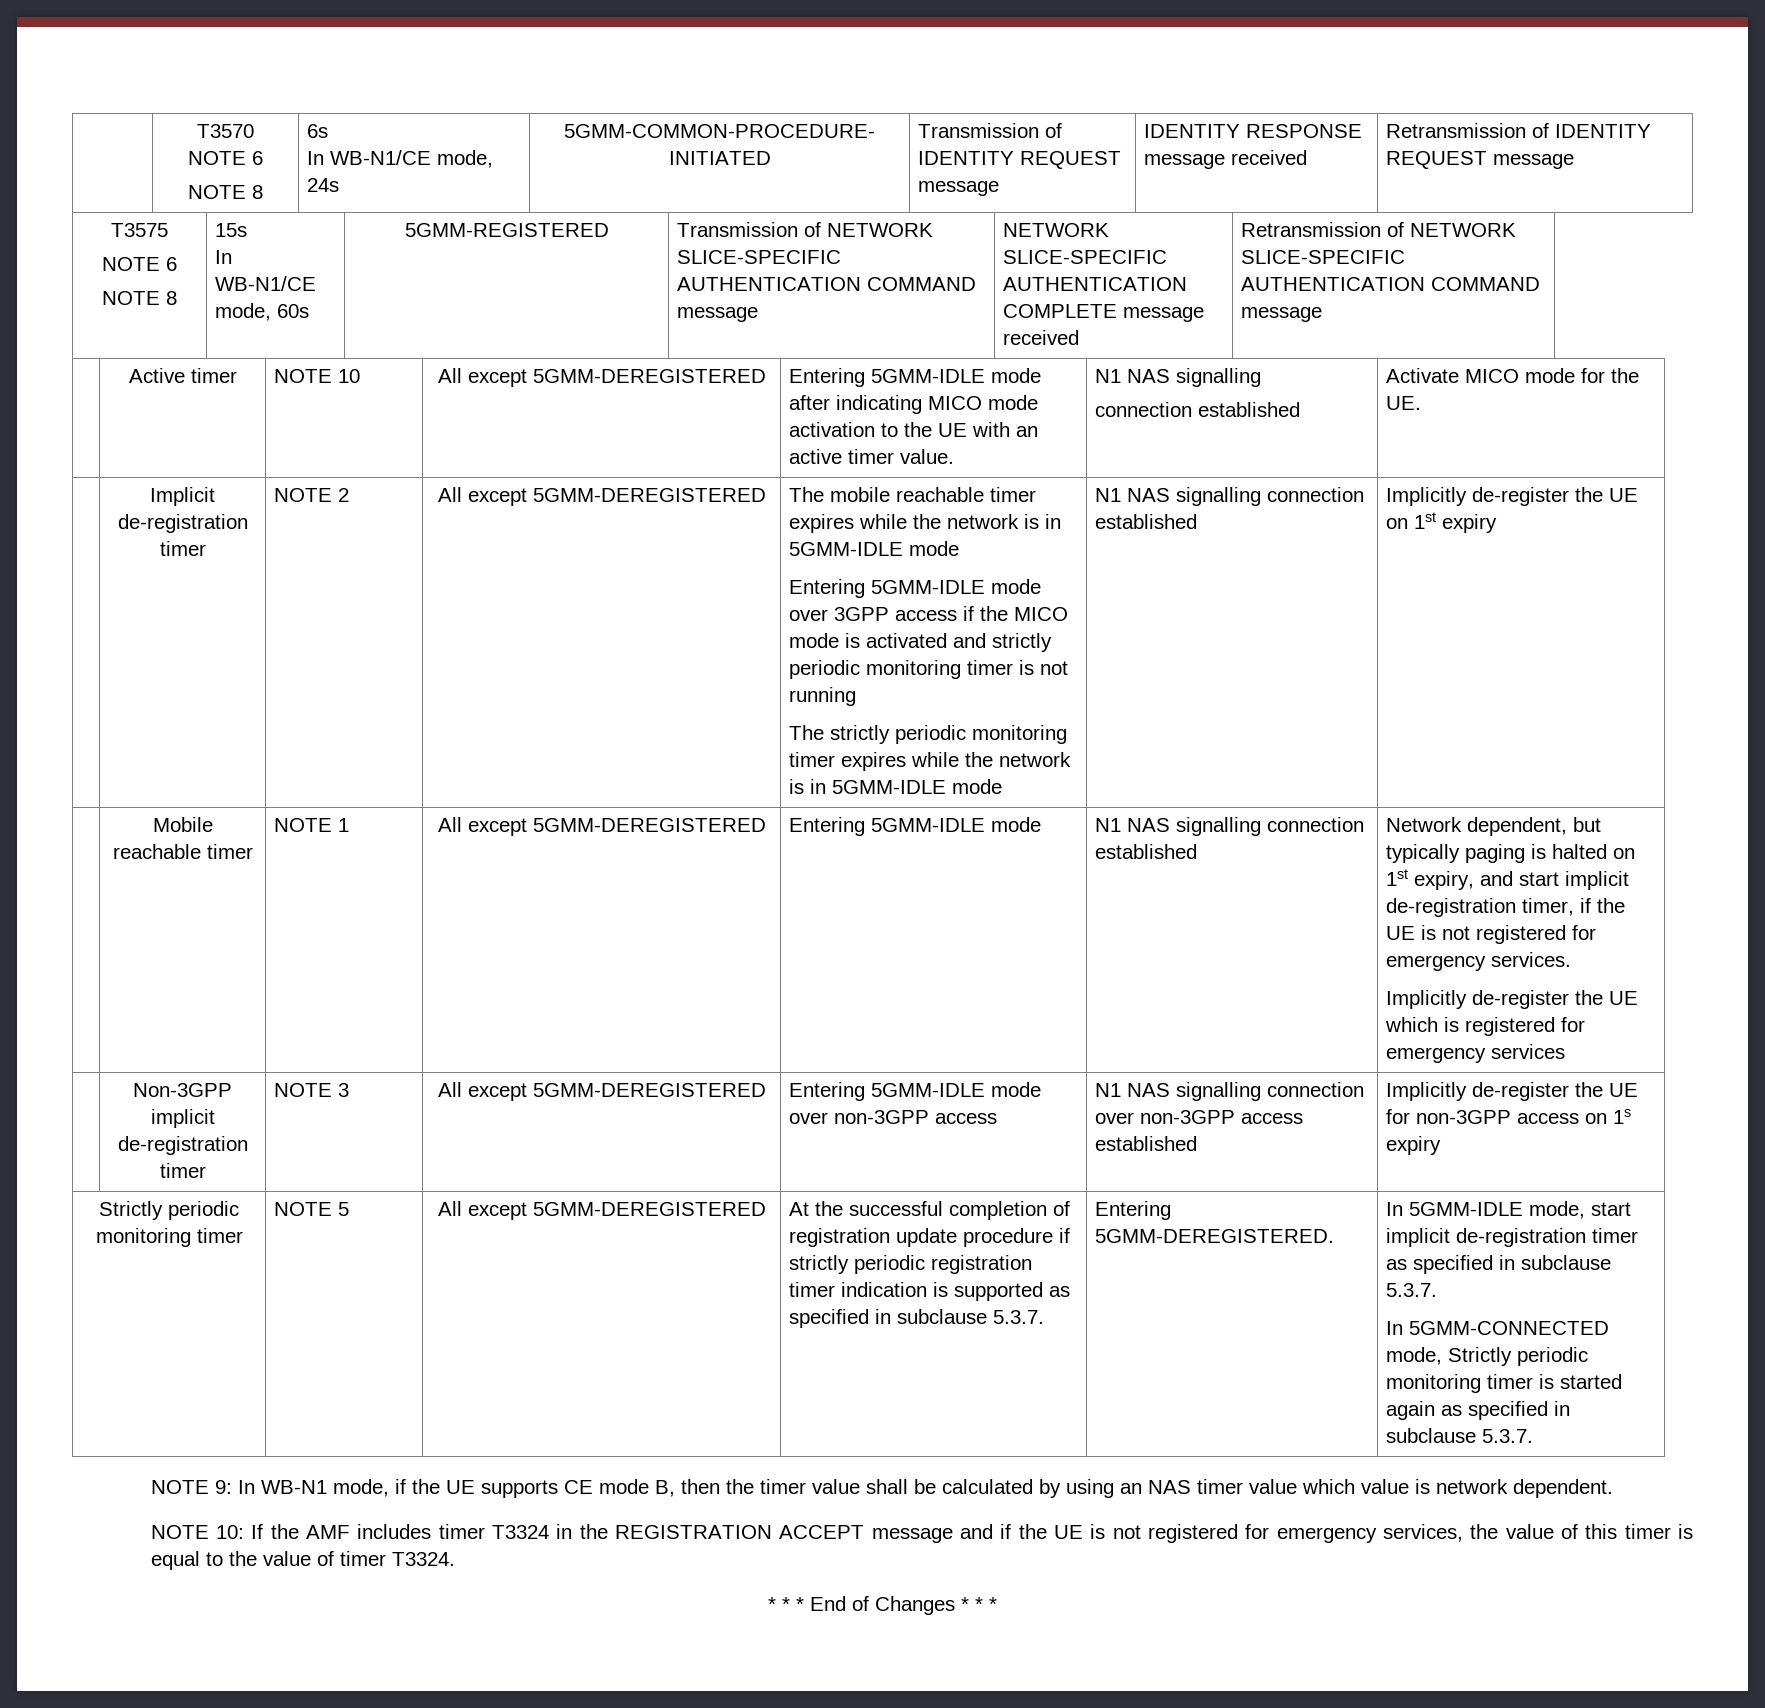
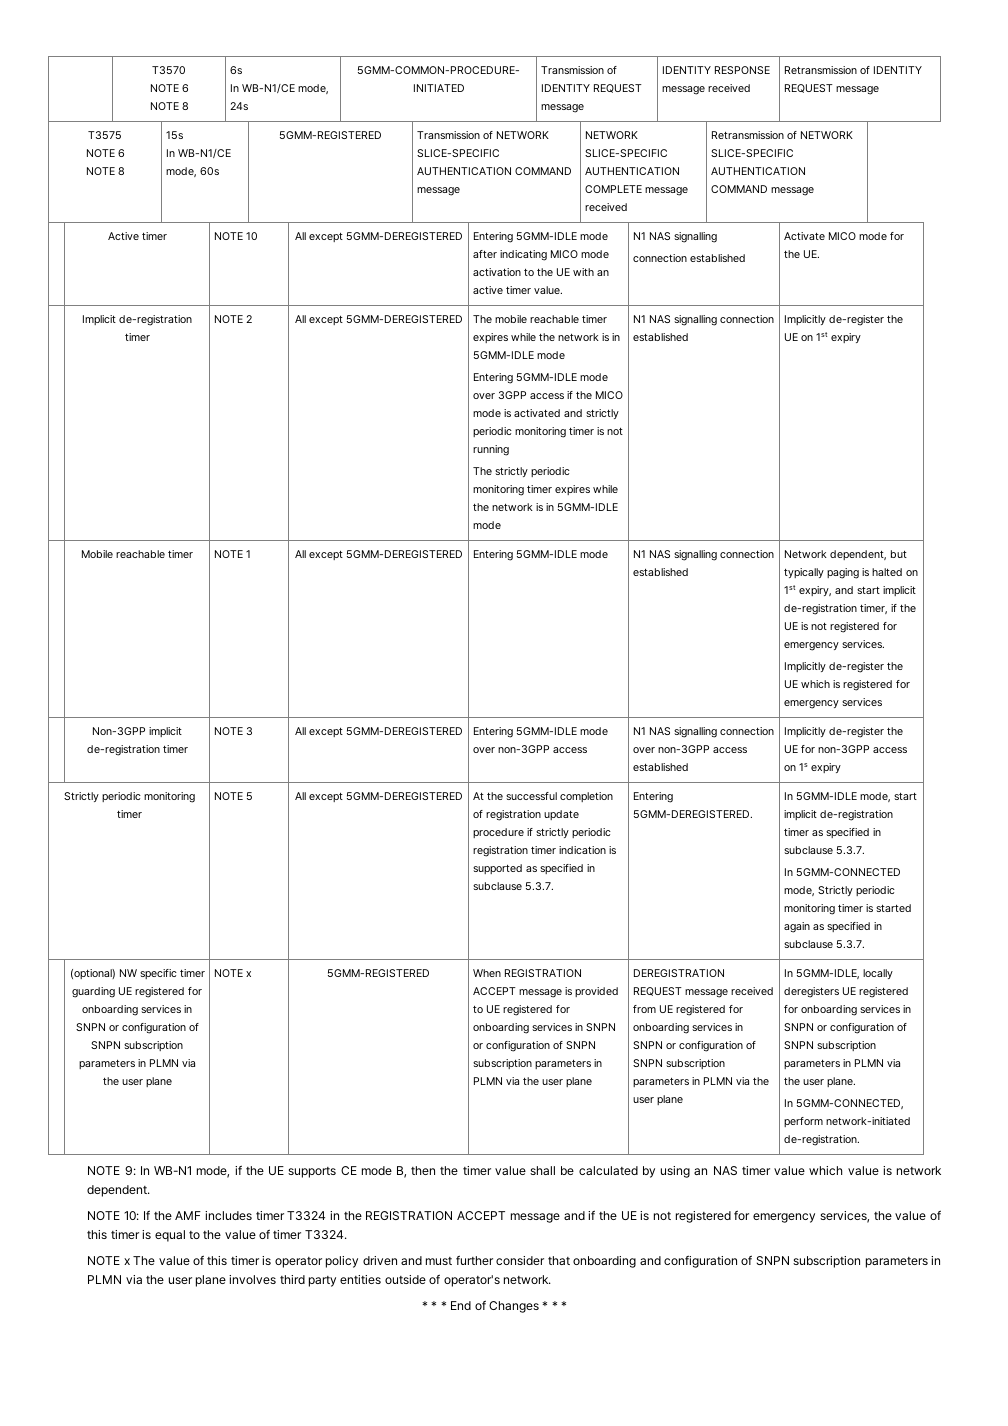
(1533, 1436) none -> [69,968,205,980] [72,986,202,998] [82,1004,192,1016] [75,1022,199,1034] [91,1040,183,1052] [78,1058,196,1070] [102,1077,172,1088] [214,969,253,978] [327,969,431,978] [473,969,583,978] [473,986,620,998] [473,1004,571,1016] [473,1022,617,1034] [473,1040,597,1052] [473,1058,603,1070] [473,1076,593,1088] [633,969,726,978] [633,986,775,998] [633,1004,744,1016] [633,1022,744,1034] [633,1040,757,1052] [633,1058,726,1070] [633,1076,770,1088] [633,1095,684,1106] [784,969,894,980] [784,986,910,998] [784,1004,912,1016] [784,1022,908,1034] [784,1040,877,1052] [784,1058,902,1070] [784,1077,857,1088] [784,1099,905,1110] [784,1116,912,1128] [784,1134,861,1146] // | (optional) NW specific timer guarding UE registered for onboarding services in SNPN or configuration of SNPN subscription parameters in PLMN via the user plane | NOTE x | 5GMM-REGISTERED | When REGISTRATION ACCEPT message is provided to UE registered for onboarding services in SNPN or configuration of SNPN subscription parameters in PLMN via the user plane | DEREGISTRATION REQUEST message received from UE registered for onboarding services in SNPN or configuration of SNPN subscription parameters in PLMN via the user plane | In 5GMM-IDLE, locally deregisters UE registered for onboarding services in SNPN or configuration of SNPN subscription parameters in PLMN via the user plane. // In 5GMM-CONNECTED, perform network-initiated de-registration.
(455, 1559) none -> [87,1255,942,1268] [87,1274,551,1287] // NOTE x The value of this timer is operator policy driven and must further consider that onboarding and configuration of SNPN subscription parameters in PLMN via the user plane involves third party entities outside of operator's network.

